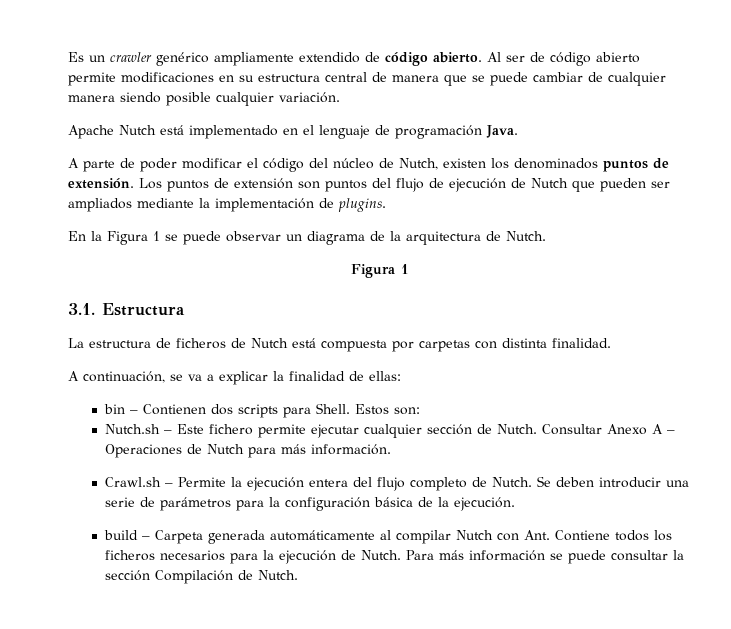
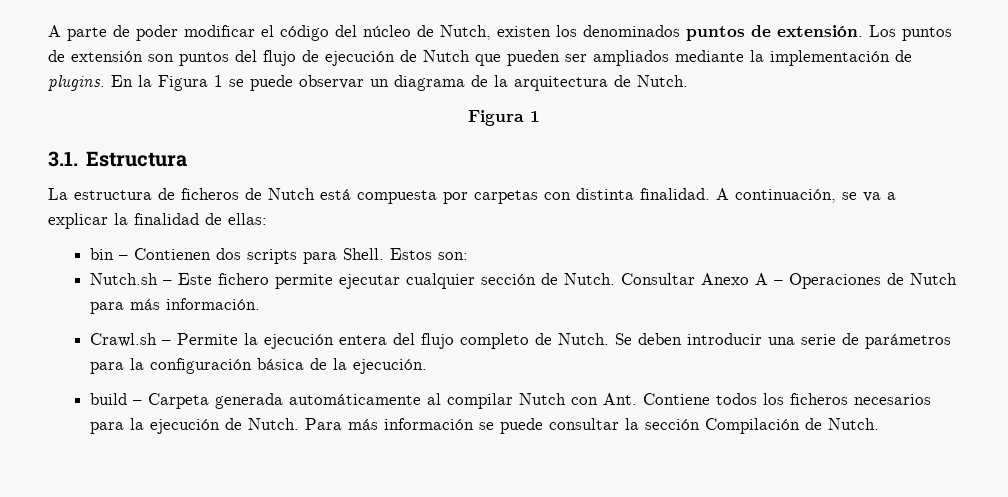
[68,52,640,66] [68,72,666,86] [68,92,340,106] [68,125,518,139] Es un crawler genérico ampliamente extendido de código abierto. Al ser de código abierto permite modificaciones en su estructura central de manera que se puede cambiar de cualquier manera siendo posible cualquier variación. // Apache Nutch está implementado en el lenguaje de programación Java. // -> (48, 31) none
(386, 205) // -> (105, 83) none
(611, 343) // -> (710, 194) none

